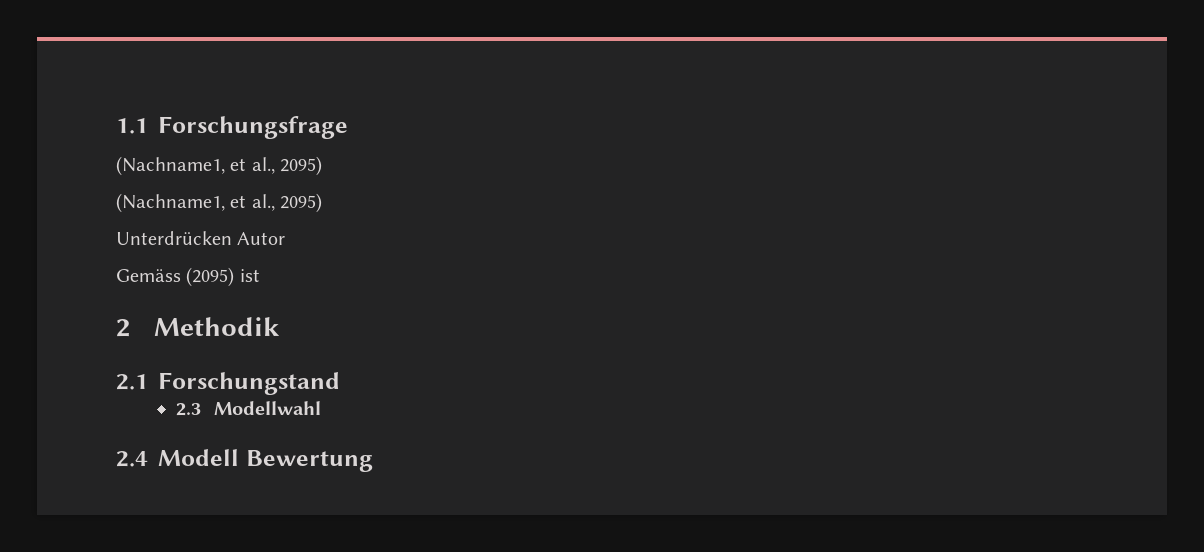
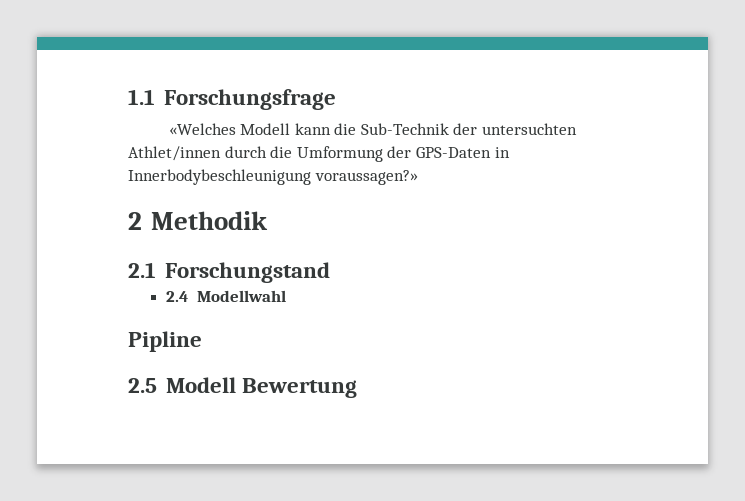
[116,156,323,176] [116,193,323,213] [116,231,286,245] [116,267,260,287] (Nachname1, et al., 2095) // (Nachname1, et al., 2095) // Unterdrücken Autor // Gemäss (2095) ist -> [168,123,578,135] [128,146,510,162] [128,169,418,185] «Welches Modell kann die Sub-Technik der untersuchten Athlet/innen durch die Umformung der GPS-Daten in Innerbodybeschleunigung voraussagen?»
[176,403,202,416] 2.3 -> [166,291,189,302] 2.4
[116,451,148,467] 2.4 -> [128,331,202,352] [128,378,157,393] Pipline // 2.5

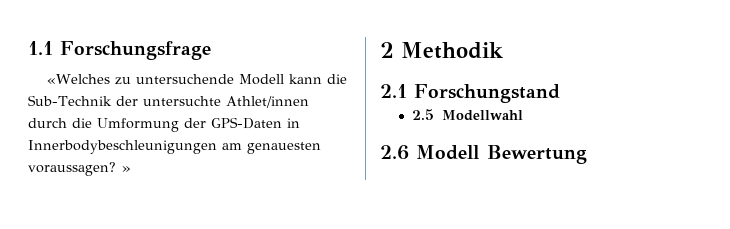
(236, 129) none -> [115,74,235,85] zu untersuchende
[482,123,578,135] untersuchten -> [142,96,221,106] untersuchte
[128,169,418,185] Innerbodybeschleunigung voraussagen?» -> [28,140,321,154] [28,162,131,176] Innerbodybeschleunigungen am genauesten voraussagen? »
[166,291,189,302] 2.4 -> [412,109,435,120] 2.5
[128,331,202,352] [128,378,157,393] Pipline // 2.5 -> [380,145,409,160] 2.6

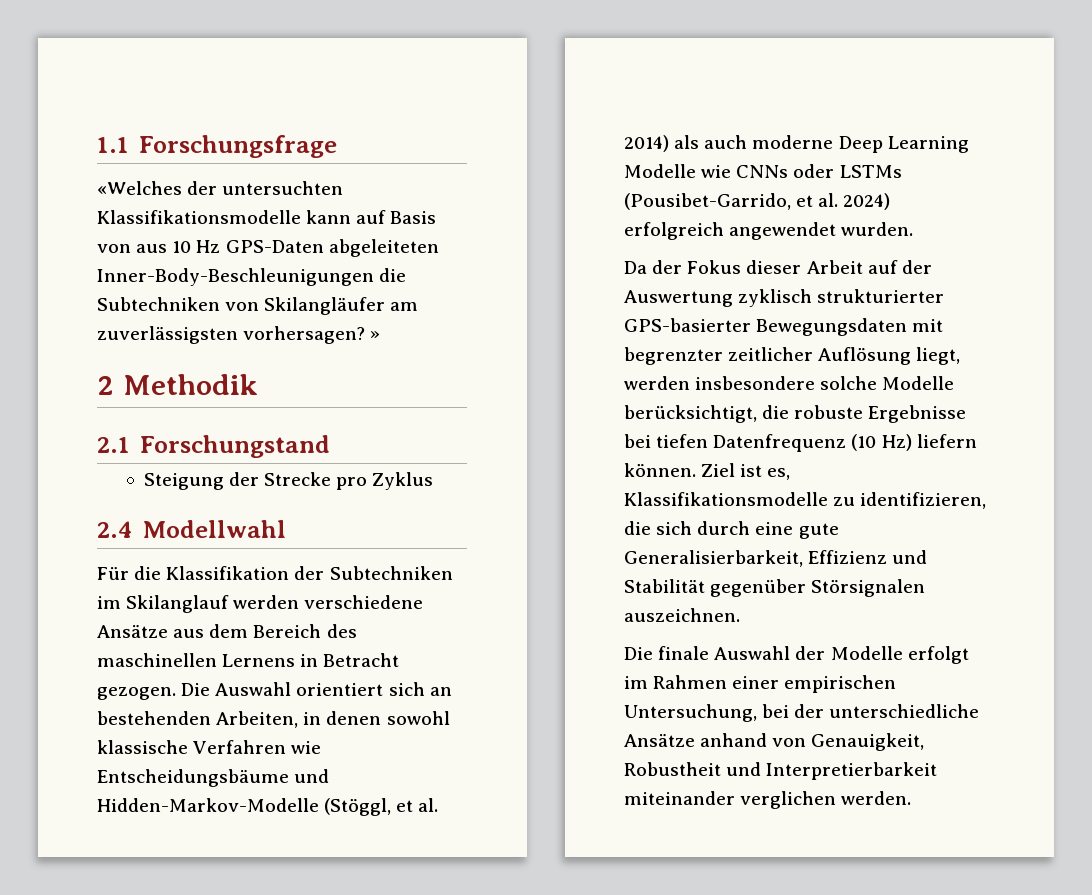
[115,74,348,85] [28,95,309,108] [28,117,300,132] [28,140,321,154] [28,162,116,176] zu untersuchende Modell kann die Sub-Technik der untersuchte Athlet/innen durch die Umformung der GPS-Daten in Innerbodybeschleunigungen am genauesten voraussagen? -> [187,181,344,195] [97,210,437,224] [97,239,439,257] [97,268,407,286] [97,297,419,315] [97,326,366,344] der untersuchten Klassifikationsmodelle kann auf Basis von aus 10 Hz GPS-Daten abgeleiteten Inner-Body-Beschleunigungen die Subtechniken von Skilangläufer am zuverlässigsten vorhersagen?
[412,109,523,121] [380,145,588,164] 2.5 Modellwahl // 2.6 Modell Bewertung -> [143,472,434,490] [97,520,286,538] [97,566,453,580] [97,595,424,613] [97,624,357,638] [97,653,400,667] [97,682,452,700] [97,711,450,728] [97,740,322,754] [97,769,330,787] [97,798,439,816] [624,135,969,153] [624,164,902,178] [624,193,891,210] [624,222,914,240] [624,260,932,274] [624,289,945,307] [624,318,944,336] [624,347,961,365] [624,376,955,390] [624,405,967,423] [624,434,977,452] [624,463,791,480] [624,492,987,509] [624,521,839,539] [624,550,928,567] [624,579,926,597] [624,608,740,622] [624,646,969,664] [624,675,897,693] [624,704,980,722] [624,733,925,751] [624,762,938,780] [624,791,912,809] Steigung der Strecke pro Zyklus // 2.4 Modellwahl // Für die Klassifikation der Subtechniken im Skilanglauf werden verschiedene Ansätze aus dem Bereich des maschinellen Lernens in Betracht gezogen. Die Auswahl orientiert sich an bestehenden Arbeiten, in denen sowohl klassische Verfahren wie Entscheidungsbäume und Hidden-Markov-Modelle (Stöggl, et al. 2014) als auch moderne Deep Learning Modelle wie CNNs oder LSTMs (Pousibet-Garrido, et al. 2024) erfolgreich angewendet wurden. // Da der Fokus dieser Arbeit auf der Auswertung zyklisch strukturierter GPS-basierter Bewegungsdaten mit begrenzter zeitlicher Auflösung liegt, werden insbesondere solche Modelle berücksichtigt, die robuste Ergebnisse bei tiefen Datenfrequenz (10 Hz) liefern können. Ziel ist es, Klassifikationsmodelle zu identifizieren, die sich durch eine gute Generalisierbarkeit, Effizienz und Stabilität gegenüber Störsignalen auszeichnen. // Die finale Auswahl der Modelle erfolgt im Rahmen einer empirischen Untersuchung, bei der unterschiedliche Ansätze anhand von Genauigkeit, Robustheit und Interpretierbarkeit miteinander verglichen werden.

